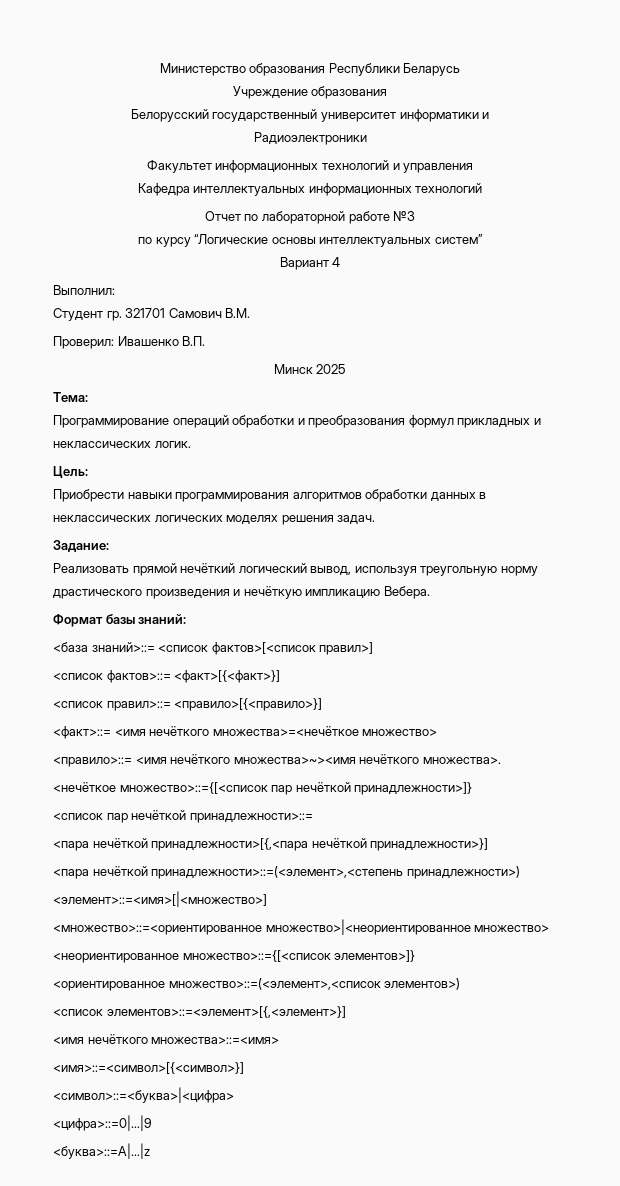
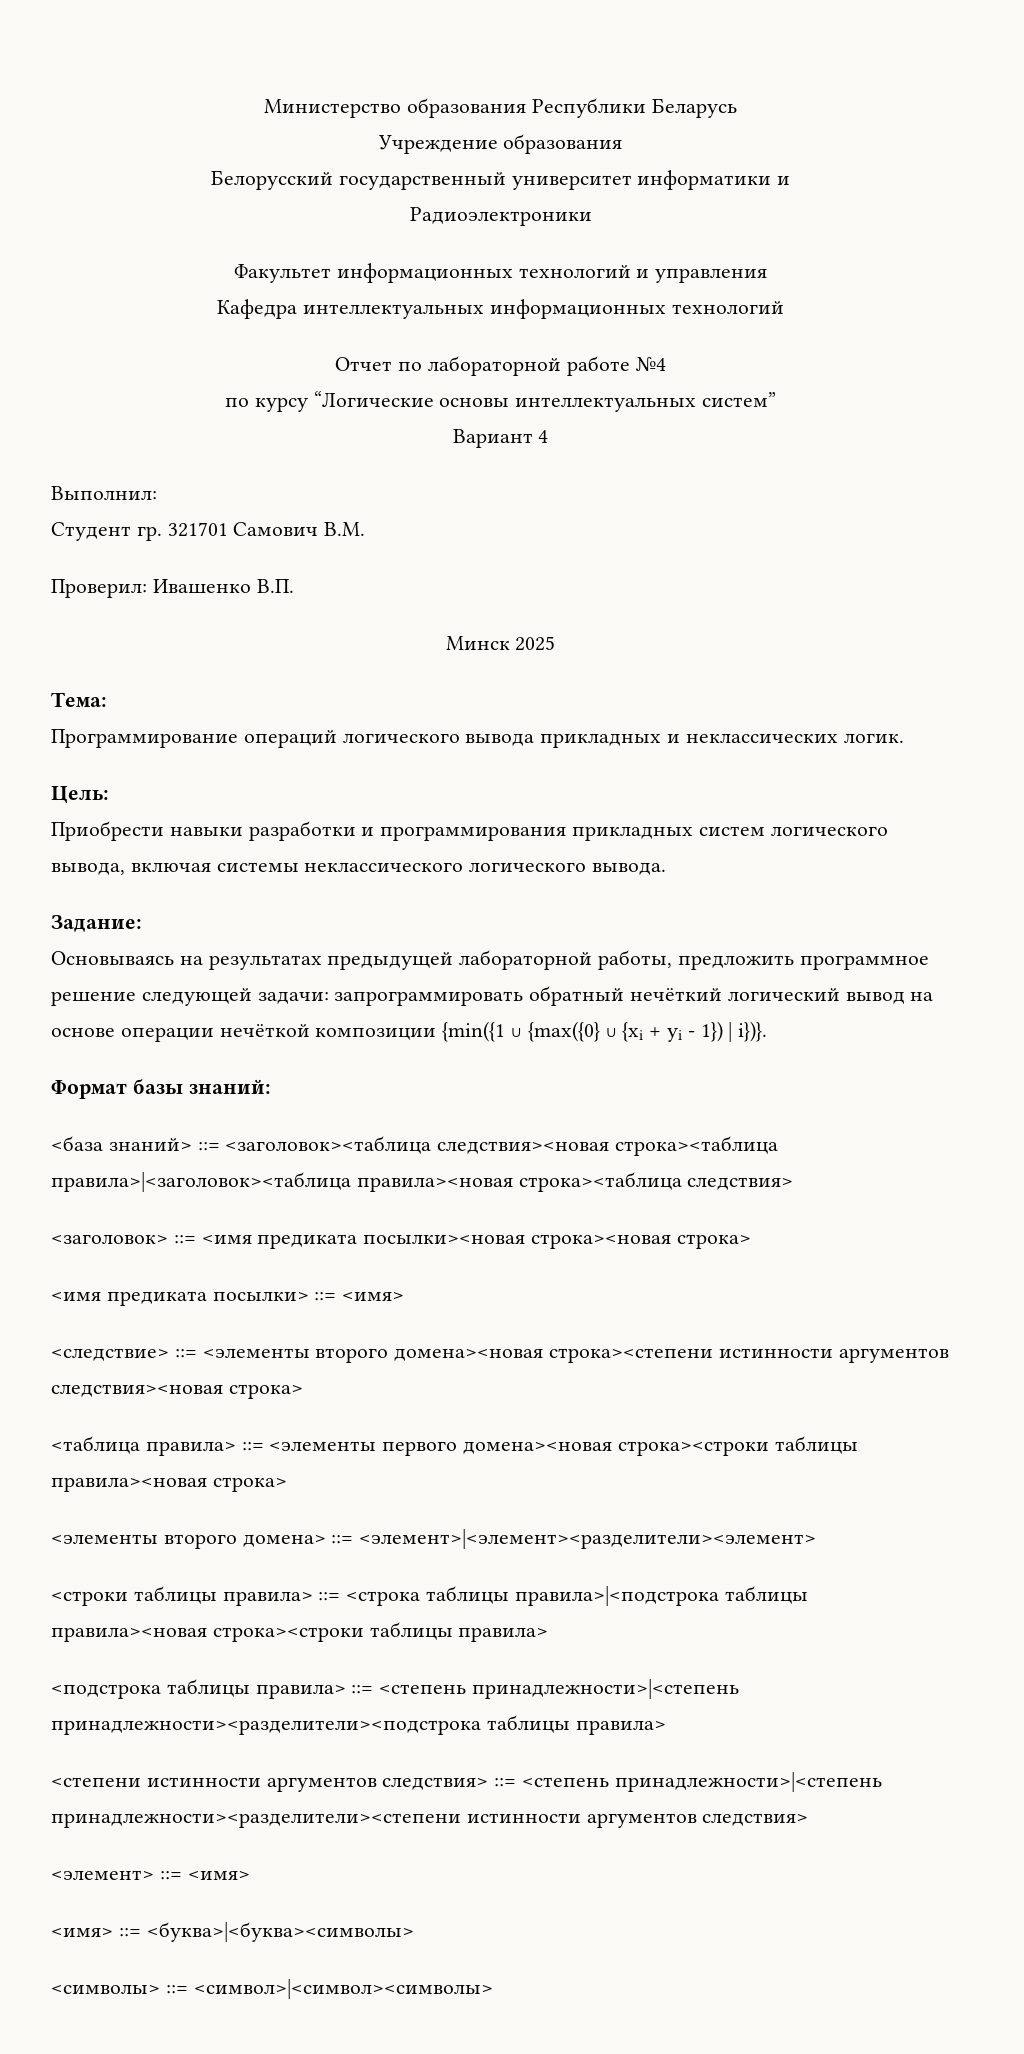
[393,211,416,221] №3 -> [635,357,666,372] №4
[232,415,454,428] обработки и преобразования формул -> [342,733,535,746] логического вывода
[175,489,487,502] [53,515,376,525] [53,540,109,553] [53,563,538,576] [53,586,430,599] [53,614,187,627] [53,642,374,655] [53,670,281,683] [53,698,323,711] [53,726,438,739] [53,754,501,767] [53,782,473,795] [53,810,313,823] [53,838,489,851] [53,866,520,879] [53,891,267,907] [53,919,550,935] [53,950,416,963] [53,978,461,991] [53,1006,346,1018] [53,1034,280,1044] [53,1062,244,1074] [53,1087,234,1103] [53,1115,152,1131] [53,1143,150,1159] программирования алгоритмов обработки данных в неклассических логических моделях решения задач. // Задание: // Реализовать прямой нечёткий логический вывод, используя треугольную норму драстического произведения и нечёткую импликацию Вебера. // Формат базы знаний: // <база знаний>::= <список фактов>[<список правил>] // <список фактов>::= <факт>[{<факт>}] // <список правил>::= <правило>[{<правило>}] // <факт>::= <имя нечёткого множества>=<нечёткое множество> // <правило>::= <имя нечёткого множества>~><имя нечёткого множества>. // <нечёткое множество>::={[<список пар нечёткой принадлежности>]} // <список пар нечёткой принадлежности>::= // <пара нечёткой принадлежности>[{,<пара нечёткой принадлежности>}] // <пара нечёткой принадлежности>::=(<элемент>,<степень принадлежности>) // <элемент>::=<имя>[|<множество>] // <множество>::=<ориентированное множество>|<неориентированное множество> // <неориентированное множество>::={[<список элементов>]} // <ориентированное множество>::=(<элемент>,<список элементов>) // <список элементов>::=<элемент>[{,<элемент>}] // <имя нечёткого множества>::=<имя> // <имя>::=<символ>[{<символ>}] // <символ>::=<буква>|<цифра> // <цифра>::=0|...|9 // <буква>::=A|...|z -> [248,821,888,841] [51,862,667,875] [51,915,142,932] [51,950,929,970] [51,986,934,1006] [51,1021,768,1042] [51,1079,271,1099] [51,1136,779,1156] [51,1172,794,1192] [51,1234,751,1249] [51,1291,405,1306] [51,1348,949,1363] [51,1384,303,1399] [51,1436,858,1456] [51,1477,287,1492] [51,1529,817,1549] [51,1586,808,1606] [51,1622,549,1642] [51,1679,740,1699] [51,1715,666,1735] [51,1772,882,1792] [51,1813,809,1828] [51,1870,250,1880] [51,1922,414,1942] [51,1979,493,1999] разработки и программирования прикладных систем логического вывода, включая системы неклассического логического вывода. // Задание: // Основываясь на результатах предыдущей лабораторной работы, предложить программное решение следующей задачи: запрограммировать обратный нечёткий логический вывод на основе операции нечёткой композиции {min({1 ∪ {max({0} ∪ {xi + yi - 1}) | i})}. // Формат базы знаний: // <база знаний> ::= <заголовок><таблица следствия><новая строка><таблица правила>|<заголовок><таблица правила><новая строка><таблица следствия> // <заголовок> ::= <имя предиката посылки><новая строка><новая строка> // <имя предиката посылки> ::= <имя> // <следствие> ::= <элементы второго домена><новая строка><степени истинности аргументов следствия><новая строка> // <таблица правила> ::= <элементы первого домена><новая строка><строки таблицы правила><новая строка> // <элементы второго домена> ::= <элемент>|<элемент><разделители><элемент> // <строки таблицы правила> ::= <строка таблицы правила>|<подстрока таблицы правила><новая строка><строки таблицы правила> // <подстрока таблицы правила> ::= <степень принадлежности>|<степень принадлежности><разделители><подстрока таблицы правила> // <степени истинности аргументов следствия> ::= <степень принадлежности>|<степень принадлежности><разделители><степени истинности аргументов следствия> // <элемент> ::= <имя> // <имя> ::= <буква>|<буква><символы> // <символы> ::= <символ>|<символ><символы>

